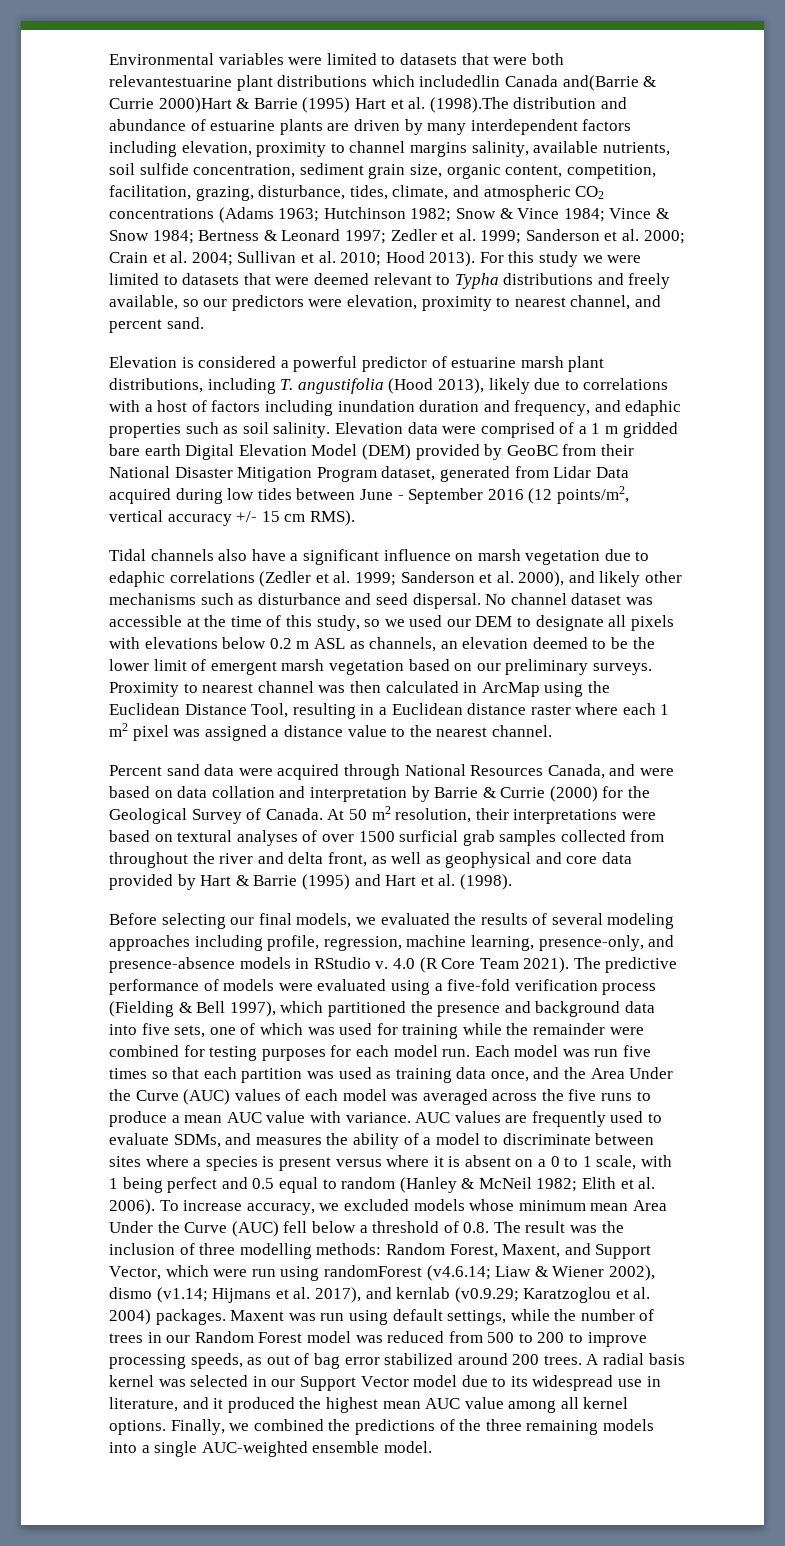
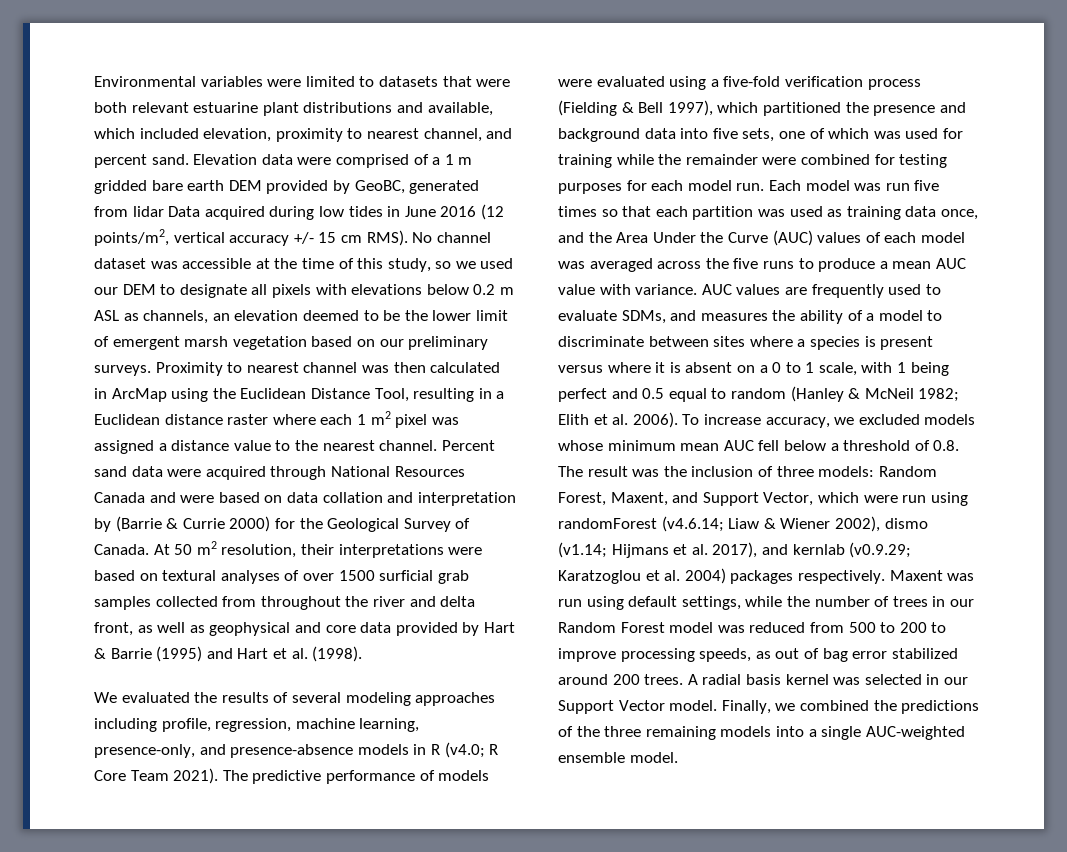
[109,75,657,91] [109,97,627,113] [109,119,632,135] [109,141,670,157] [109,163,656,179] [109,185,605,201] [109,207,669,223] [109,229,685,244] [109,251,642,267] [109,273,671,289] [109,295,343,311] relevantestuarine plant distributions which includedlin Canada and(Barrie & Currie 2000)Hart & Barrie (1995) Hart et al. (1998).The distribution and abundance of estuarine plants are driven by many interdependent factors including elevation, proximity to channel margins salinity, available nutrients, soil sulfide concentration, sediment grain size, organic content, competition, facilitation, grazing, disturbance, tides, climate, and atmospheric CO2 concentrations (Adams 1963; Hutchinson 1982; Snow & Vince 1984; Vince & Snow 1984; Bertness & Leonard 1997; Zedler et al. 1999; Sanderson et al. 2000; Crain et al. 2004; Sullivan et al. 2010; Hood 2013). For this study we were limited to datasets that were deemed relevant to Typha distributions and freely available, so our predictors were -> [131,102,493,116] [94,128,199,139] relevant estuarine plant distributions and available, which included
[109,356,605,372] [109,378,669,394] [109,400,682,416] [109,422,331,438] // Elevation is considered a powerful predictor of estuarine marsh plant distributions, including T. angustifolia (Hood 2013), likely due to correlations with a host of factors including inundation duration and frequency, and edaphic properties such as soil salinity. -> (189, 159) none
[185,444,634,460] [109,466,436,482] Digital Elevation Model (DEM) provided by GeoBC from their National Disaster Mitigation Program dataset, -> [228,180,405,194] DEM provided by GeoBC,
[553,466,592,478] Lidar -> [132,206,164,217] lidar
[296,488,484,504] between June - September -> [387,206,436,217] in June
[109,549,650,565] [109,571,683,587] [109,593,481,609] // Tidal channels also have a significant influence on marsh vegetation due to edaphic correlations (Zedler et al. 1999; Sanderson et al. 2000), and likely other mechanisms such as disturbance and seed dispersal. -> (408, 238) none
(552, 731) // -> (438, 445) none
[547,764,605,779] Canada, -> [94,492,145,503] Canada
[434,786,598,802] Barrie & Currie (2000) -> [115,516,271,532] (Barrie & Currie 2000)
[109,913,376,929] Before selecting our final models, we -> [94,692,117,703] We
[313,957,438,973] RStudio v. 4.0 (R -> [430,742,499,758] R (v4.0; R
[632,1200,667,1211] [109,1221,279,1237] Area Under the Curve (AUC) -> [723,440,754,451] AUC
[239,1243,382,1259] modelling methods: -> [818,466,875,477] models:
[155,1309,226,1325] packages. -> [730,570,885,584] packages respectively.
[413,1375,661,1391] [109,1397,629,1413] [109,1420,166,1435] model due to its widespread use in literature, and it produced the highest mean AUC value among all kernel options. -> [669,700,718,711] model.

